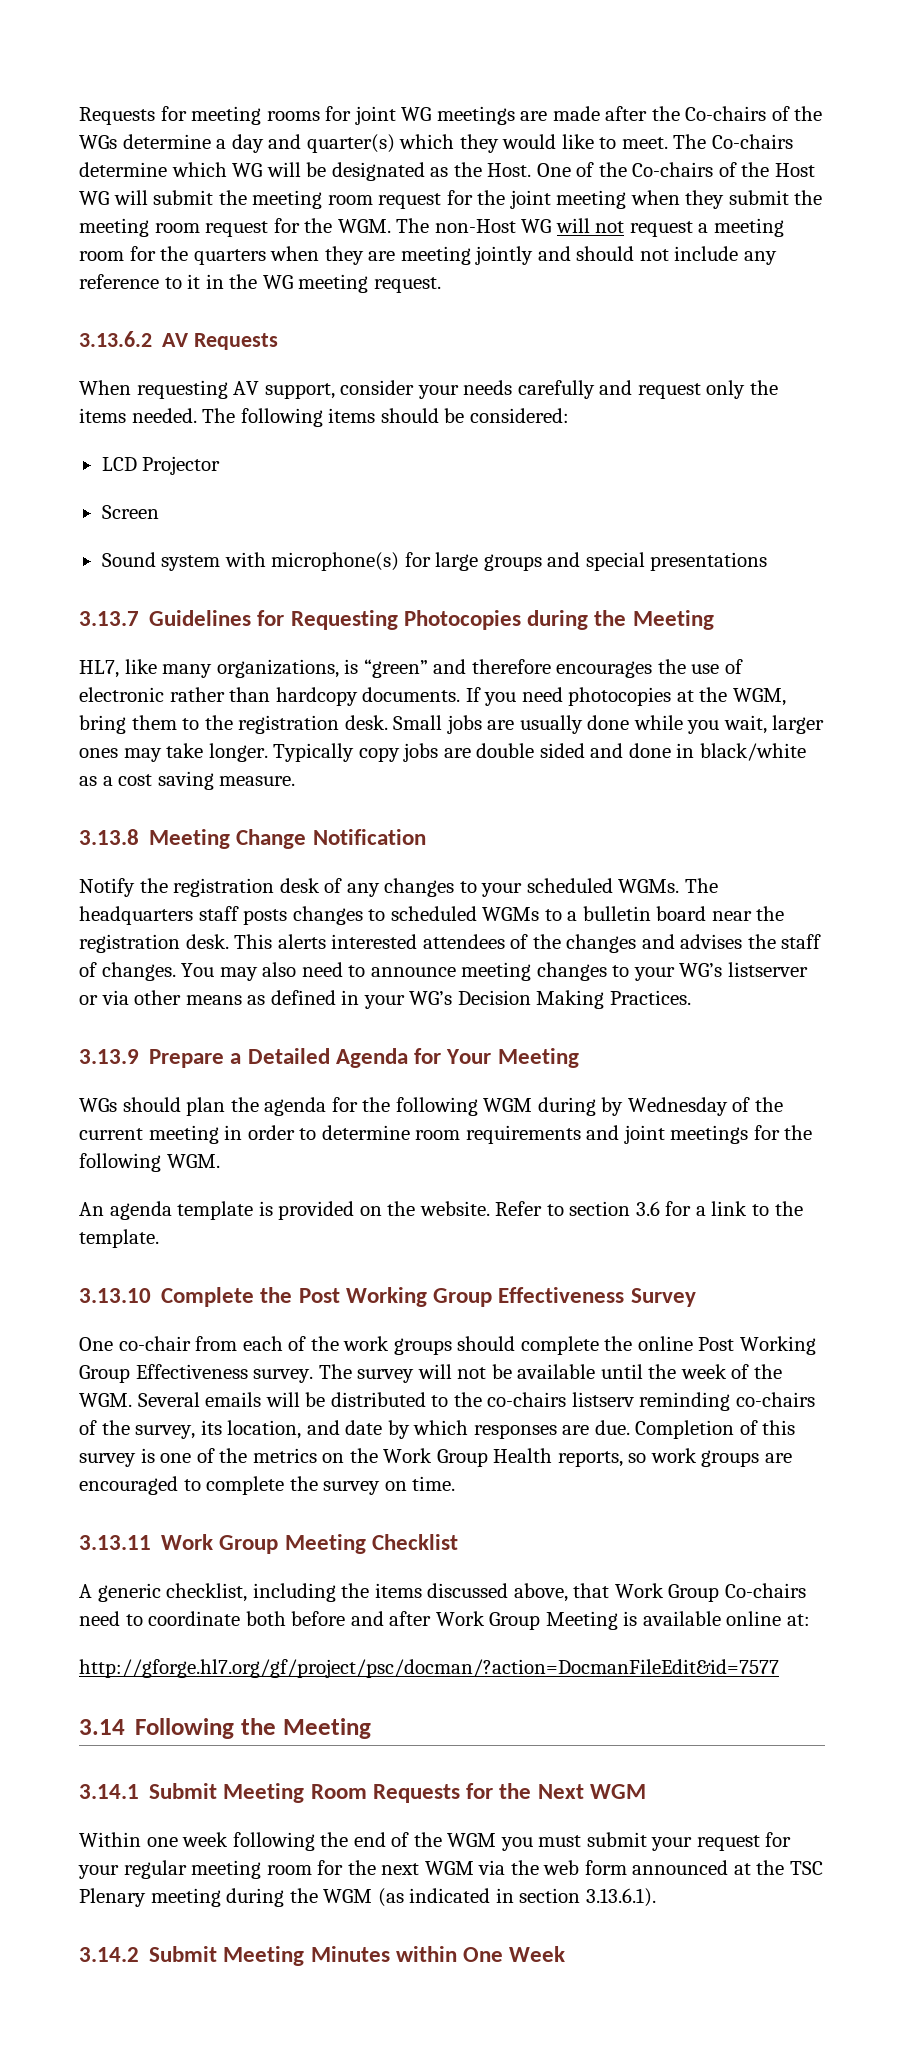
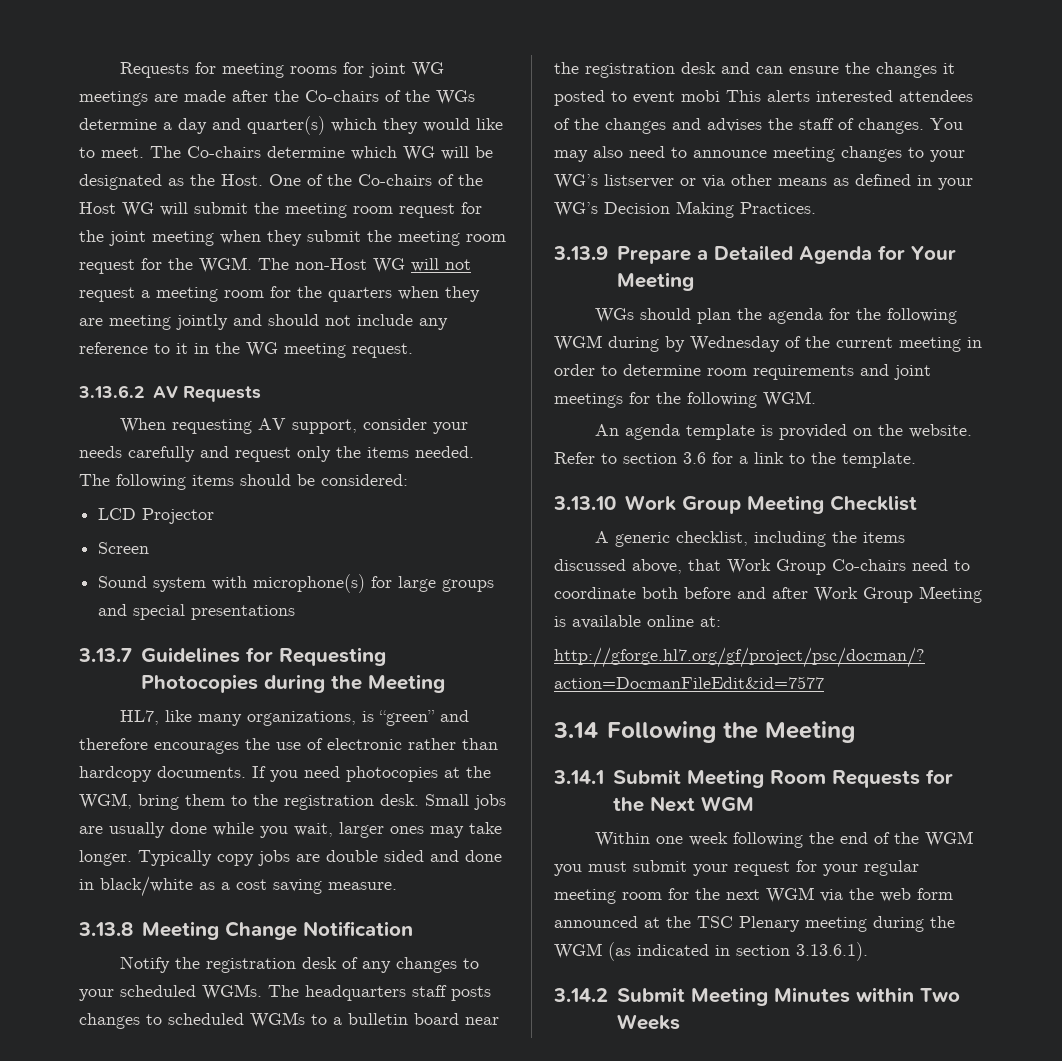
[185,934,229,949] desk. -> [681,62,955,78] [554,90,720,106] desk and can ensure the changes it posted to event mobi
[161,1287,696,1307] [79,1336,816,1355] [79,1364,782,1383] [79,1392,815,1411] [79,1420,796,1439] [79,1448,793,1467] [79,1476,456,1495] [79,1535,151,1550] Complete the Post Working Group Effectiveness Survey // One co-chair from each of the work groups should complete the online Post Working Group Effectiveness survey. The survey will not be available until the week of the WGM. Several emails will be distributed to the co-chairs listserv reminding co-chairs of the survey, its location, and date by which responses are due. Completion of this survey is one of the metrics on the Work Group Health reports, so work groups are encouraged to complete the survey on time. // 3.13.11 -> (616, 503) none
[463,1946,566,1962] One Week -> [919,988,960,1002] [616,1014,680,1030] Two Weeks

